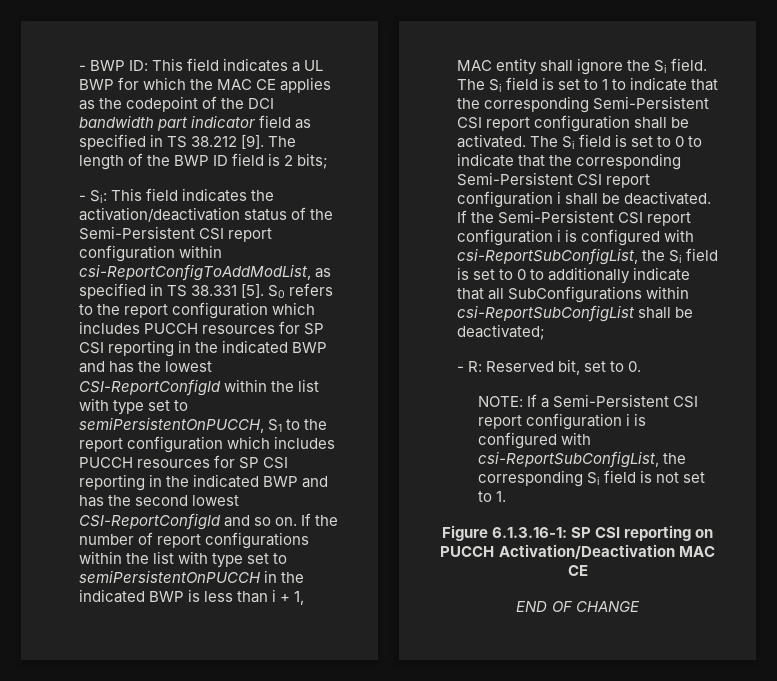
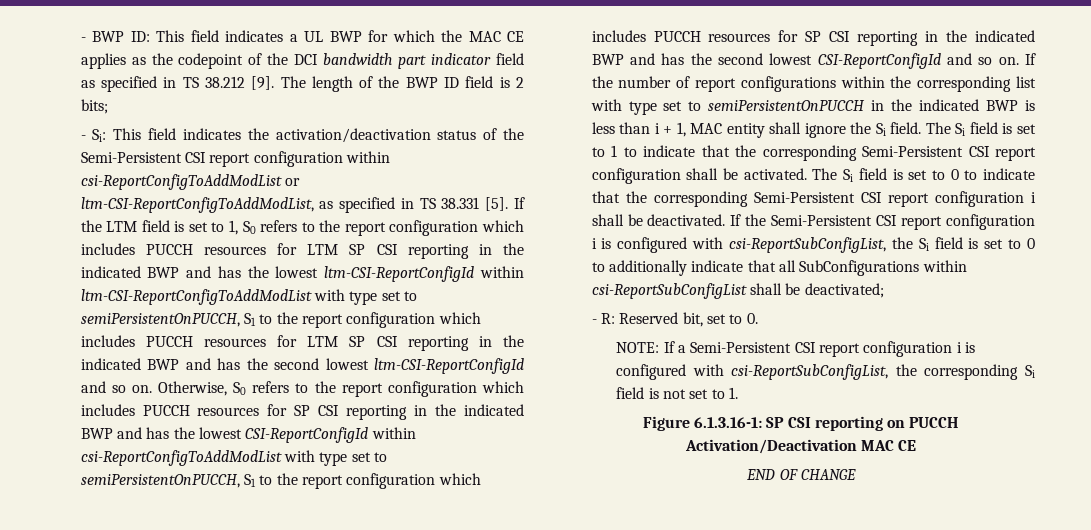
[78,264,311,281] csi-ReportConfigToAddModList, -> [80,174,300,190] [80,197,314,213] csi-ReportConfigToAddModList or ltm-CSI-ReportConfigToAddModList,
(265, 291) none -> [513,197,525,209] [80,220,524,236] [80,243,524,259] [80,266,524,282] [80,289,417,305] [80,312,481,328] [80,335,524,351] [80,358,524,374] [80,381,228,396] If the LTM field is set to 1, S0 refers to the report configuration which includes PUCCH resources for LTM SP CSI reporting in the indicated BWP and has the lowest ltm-CSI-ReportConfigId within ltm-CSI-ReportConfigToAddModList with type set to semiPersistentOnPUCCH, S1 to the report configuration which includes PUCCH resources for LTM SP CSI reporting in the indicated BWP and has the second lowest ltm-CSI-ReportConfigId and so on. Otherwise,
[270,379,320,392] the list -> [80,450,282,466] csi-ReportConfigToAddModList
(149, 558) none -> [917,76,1012,92] corresponding

